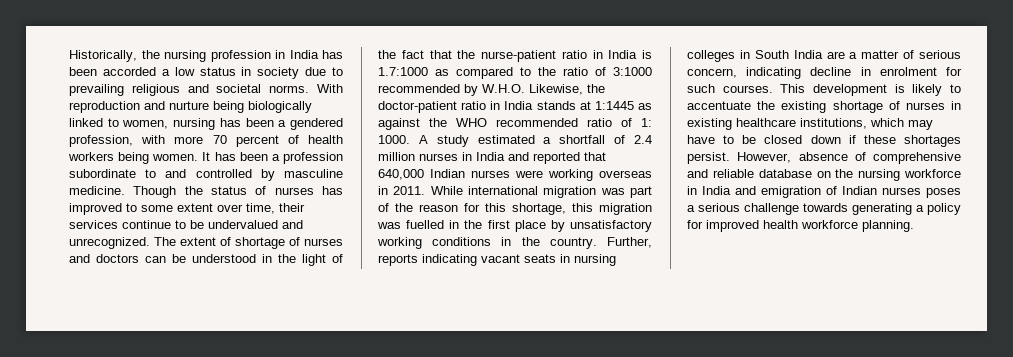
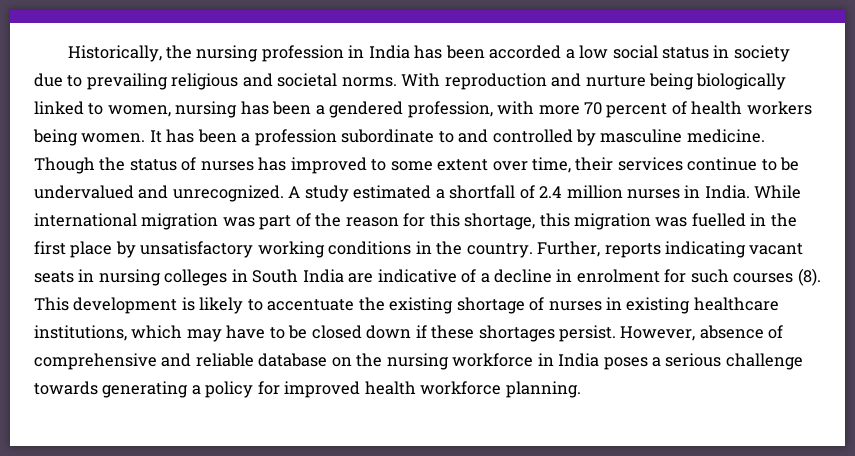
(195, 71) none -> [612,45,658,59] social
[154,237,343,249] [69,254,343,266] [378,50,652,62] [378,67,652,79] [378,84,605,96] [378,101,652,113] [378,118,652,130] [378,135,410,144] The extent of shortage of nurses and doctors can be understood in the light of the fact that the nurse-patient ratio in India is 1.7:1000 as compared to the ratio of 3:1000 recommended by W.H.O. Likewise, the doctor-patient ratio in India stands at 1:1445 as against the WHO recommended ratio of 1: 1000. -> (284, 193) none
[476,152,606,164] [378,169,652,181] [378,186,426,195] India and reported that 640,000 Indian nurses were working overseas in 2011. -> [704,185,750,199] India.
[849,50,961,59] [687,67,802,79] a matter of serious concern, indicating -> [377,269,490,283] indicative of a
[722,85,773,93] courses. -> [733,268,821,286] courses (8).
[735,186,921,198] and emigration of Indian nurses -> (600, 360) none

